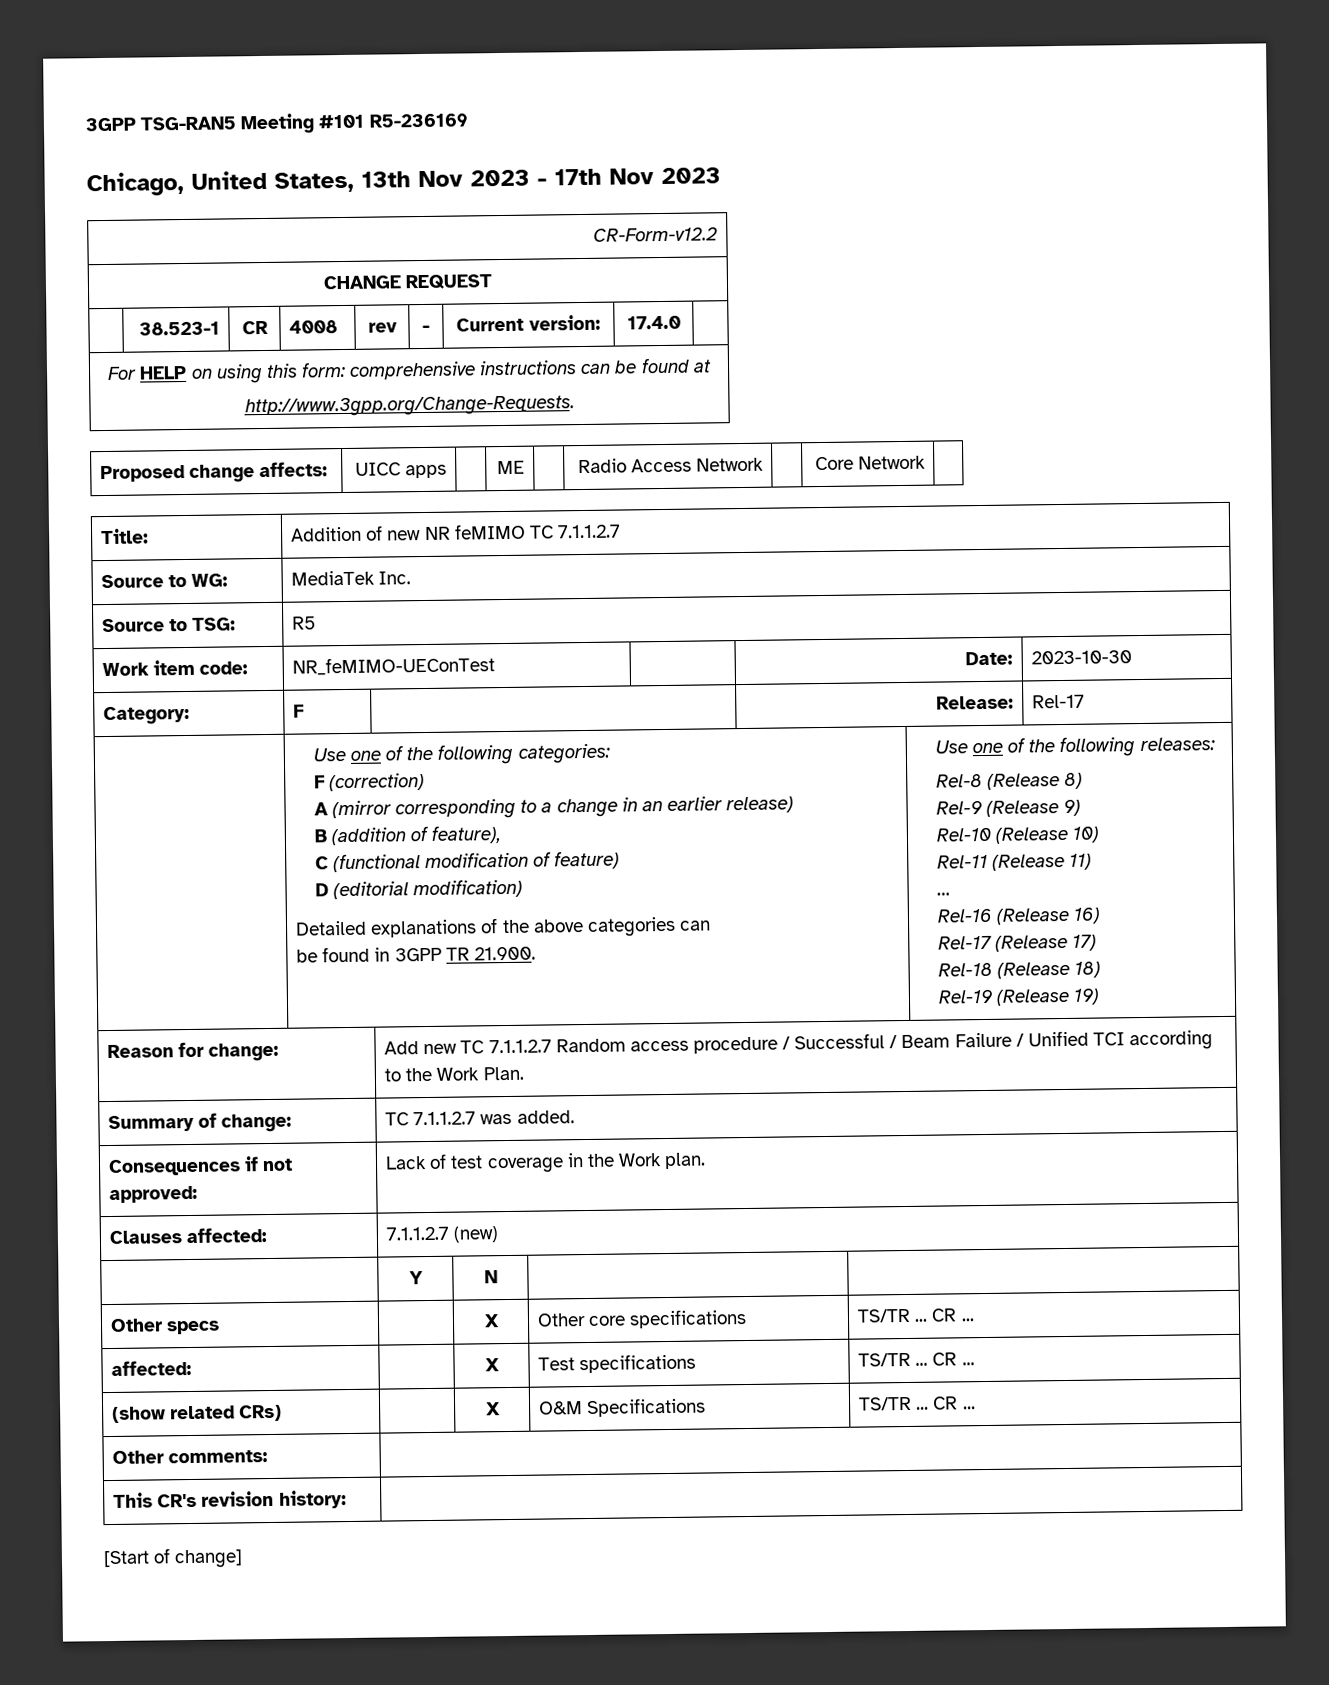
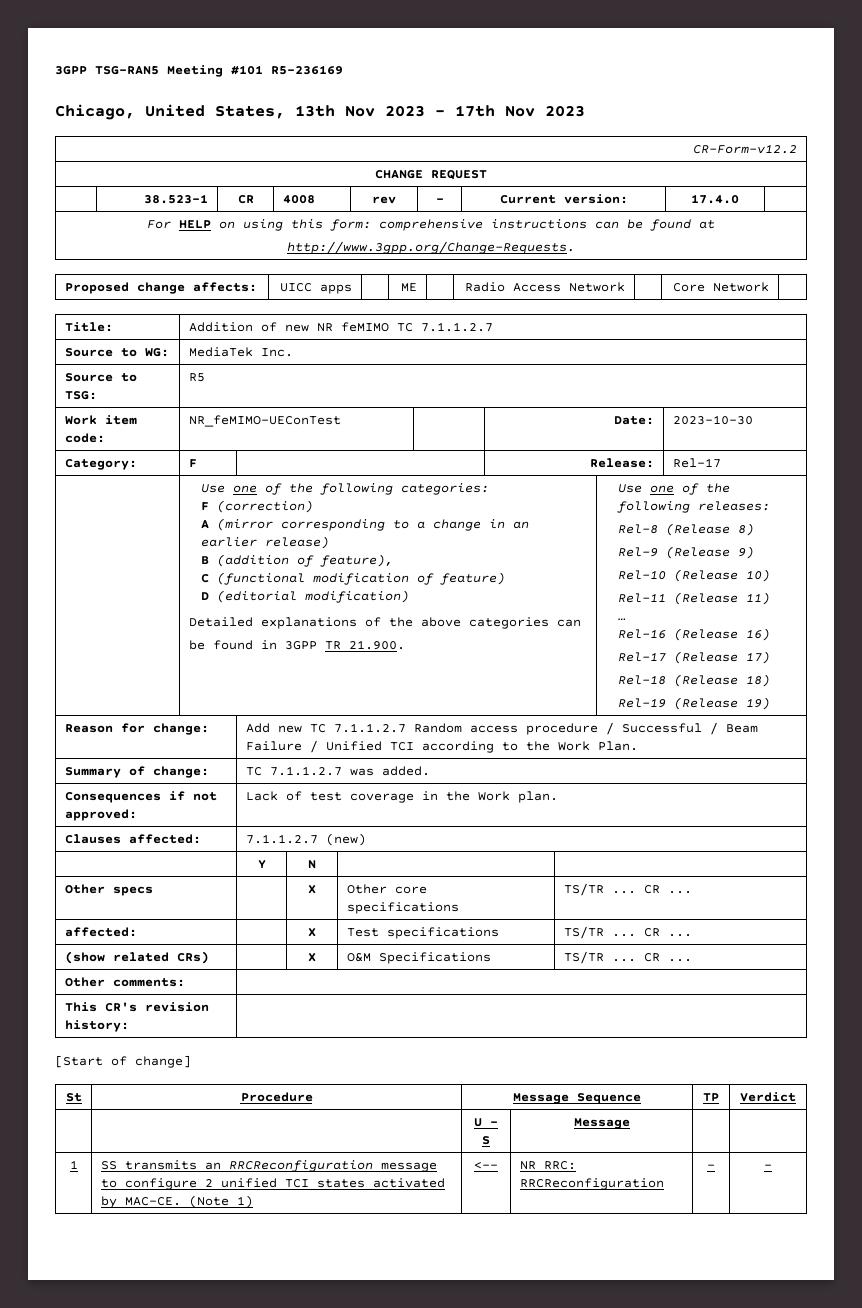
(244, 1559) none -> [65,1093,82,1102] [240,1092,313,1102] [513,1093,641,1104] [703,1093,719,1101] [740,1092,796,1102] [474,1118,498,1127] [482,1136,490,1145] [573,1118,630,1129] [69,1160,78,1169] [100,1160,437,1172] [100,1178,445,1190] [100,1195,253,1208] [474,1162,498,1169] [519,1161,576,1170] [519,1178,664,1190] [707,1164,715,1169] [764,1164,772,1169] // St | Procedure | Message Sequence | TP | Verdict // | | U - S | Message | | // 1 | SS transmits an RRCReconfiguration message to configure 2 unified TCI states activated by MAC-CE. (Note 1) | <-- | NR RRC: RRCReconfiguration | - | -

